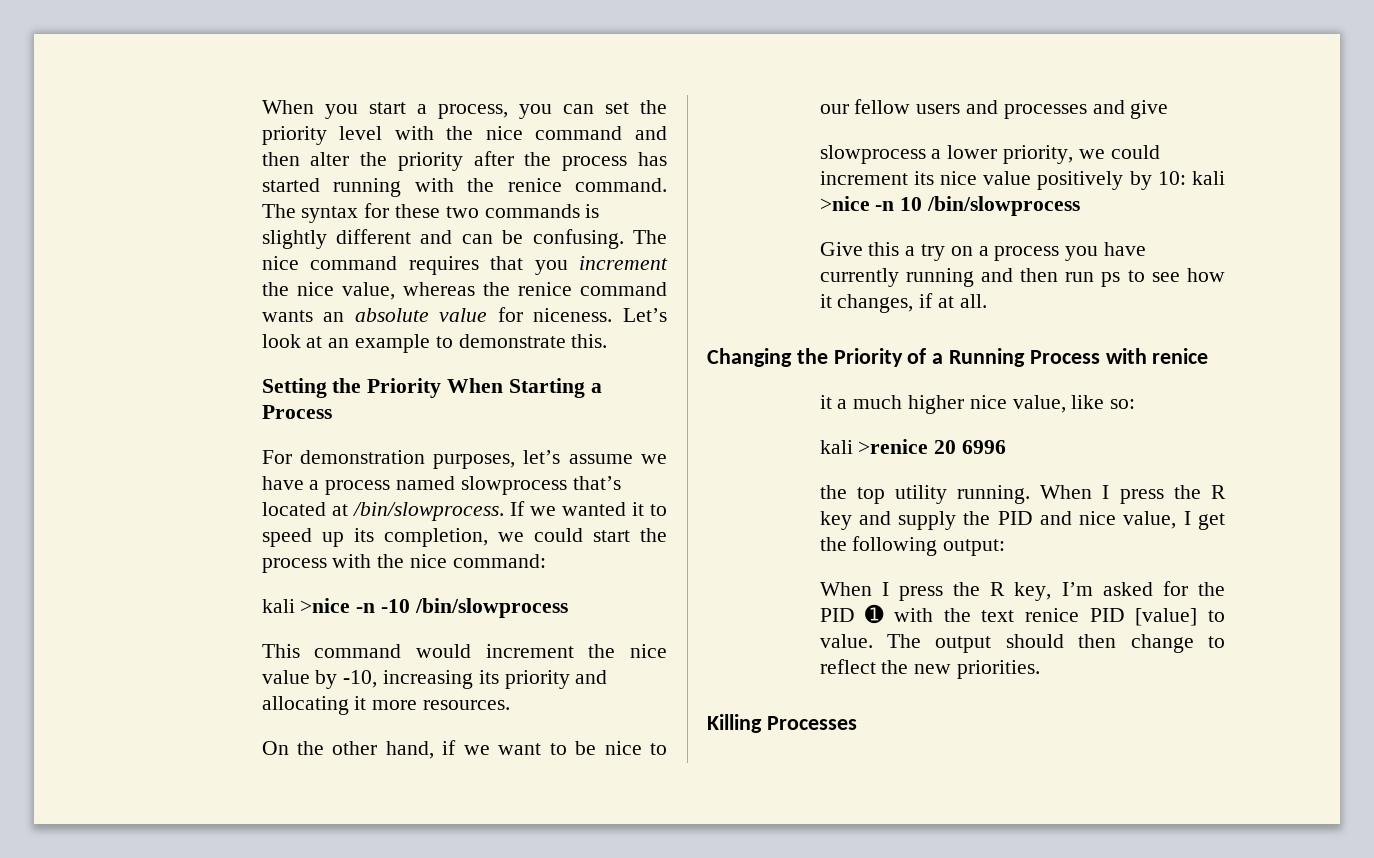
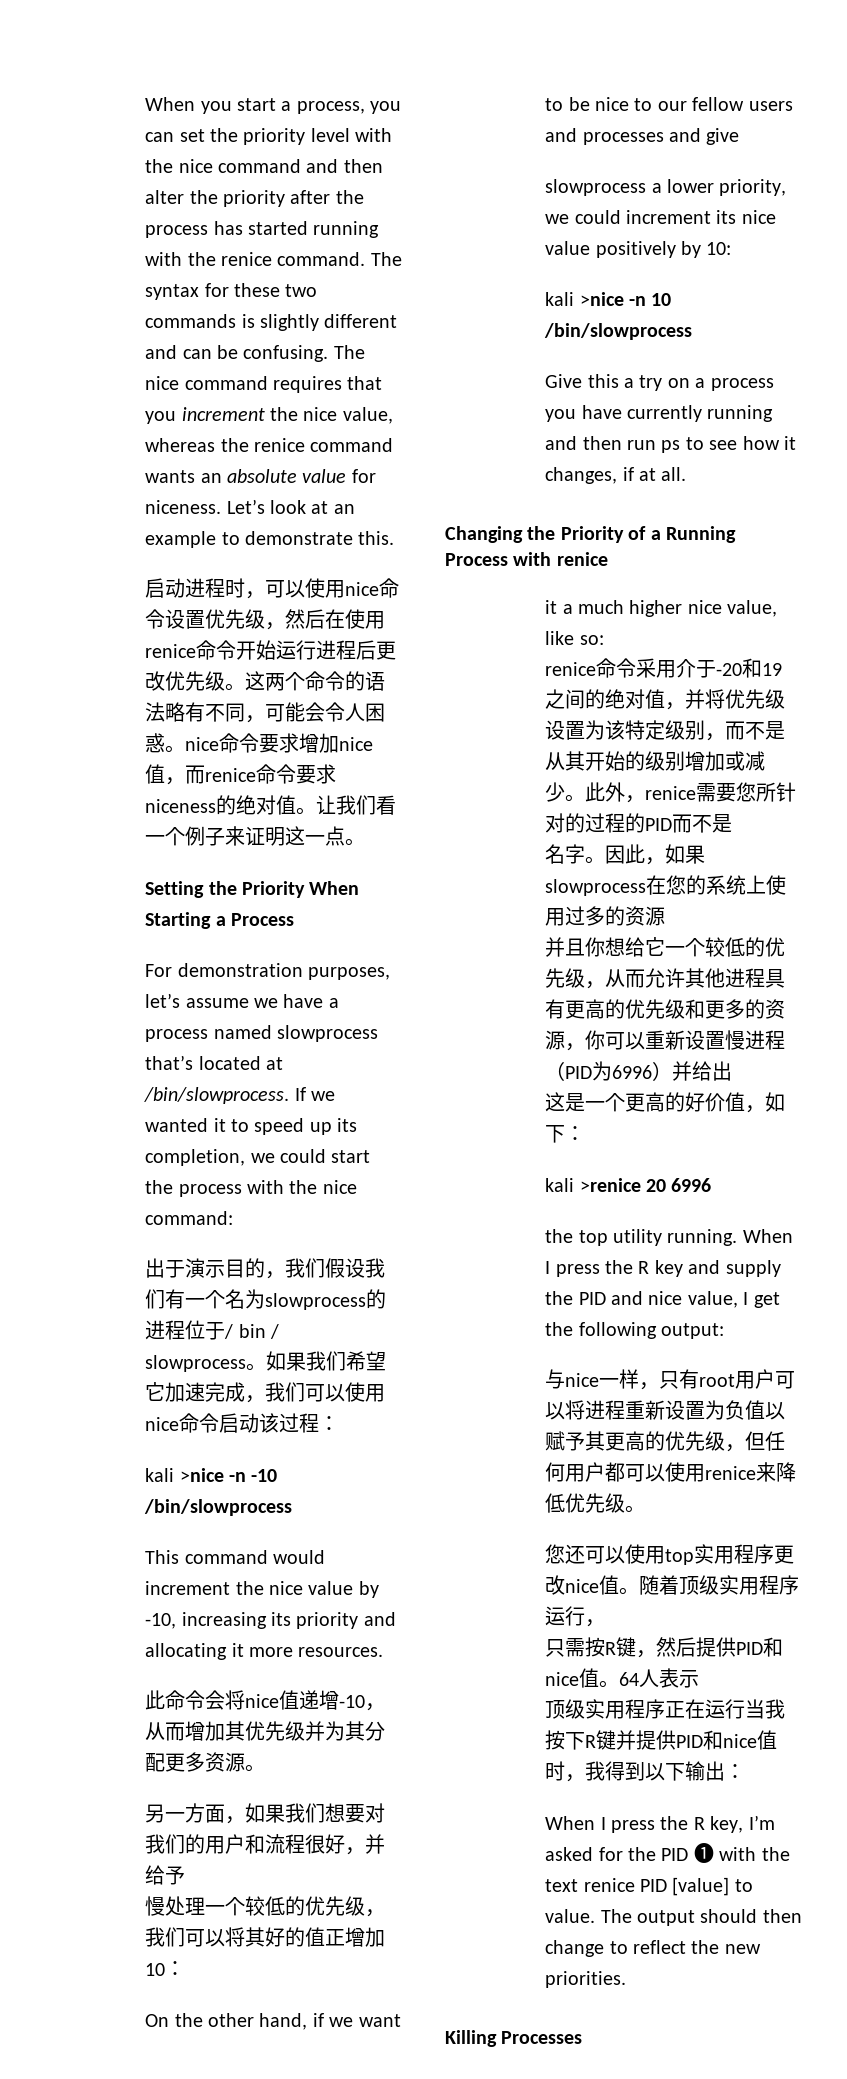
(608, 341) none -> [145,578,400,599] [145,609,386,630] [145,640,397,660] [145,671,386,691] [145,702,386,723] [145,733,374,753] [145,764,337,785] [145,795,397,815] [145,826,366,846] // 启动进程时，可以使用nice命令设置优先级，然后在使用renice命令开始运行进程后更改优先级。这两个命令的语法略有不同，可能会令人困惑。nice命令要求增加nice值，而renice命令要求niceness的绝对值。让我们看一个例子来证明这一点。
(546, 561) none -> [145,1258,386,1279] [145,1289,387,1310] [145,1320,279,1340] [145,1351,387,1372] [145,1382,386,1403] [145,1413,340,1433] // 出于演示目的，我们假设我们有一个名为slowprocess的进程位于/ bin / slowprocess。如果我们希望它加速完成，我们可以使用nice命令启动该过程：
(510, 705) none -> [145,1690,386,1711] [145,1721,386,1741] [145,1752,266,1772] [145,1803,386,1824] [145,1834,386,1855] [145,1865,186,1885] [145,1896,386,1917] [145,1927,386,1947] [145,1961,186,1976] // 此命令会将nice值递增-10，从而增加其优先级并为其分配更多资源。 // 另一方面，如果我们想要对我们的用户和流程很好，并给予 // 慢处理一个较低的优先级，我们可以将其好的值正增加10：
(1186, 178) none -> (732, 248) //
(1136, 404) none -> [545,658,783,678] [545,689,786,710] [545,720,786,741] [545,751,766,771] [545,782,797,803] [545,813,733,833] [545,844,706,865] [545,875,787,896] [545,906,666,926] [545,937,786,957] [545,968,786,989] [545,999,786,1019] [545,1030,786,1051] [545,1061,733,1081] [545,1092,786,1113] [545,1125,586,1143] // renice命令采用介于-20和19之间的绝对值，并将优先级设置为该特定级别，而不是从其开始的级别增加或减少。此外，renice需要您所针对的过程的PID而不是 // 名字。因此，如果slowprocess在您的系统上使用过多的资源 // 并且你想给它一个较低的优先级，从而允许其他进程具有更高的优先级和更多的资源，你可以重新设置慢进程（PID为6996）并给出 // 这是一个更高的好价值，如下：
(1006, 547) none -> [545,1369,796,1390] [545,1400,786,1420] [545,1431,786,1452] [545,1462,797,1482] [545,1493,646,1513] [545,1544,795,1565] [545,1575,800,1595] [545,1606,606,1627] [545,1637,784,1658] [545,1668,700,1688] [545,1699,786,1719] [545,1730,778,1750] [545,1761,746,1782] // 与nice一样，只有root用户可以将进程重新设置为负值以赋予其更高的优先级，但任何用户都可以使用renice来降低优先级。 // 您还可以使用top实用程序更改nice值。随着顶级实用程序运行， // 只需按R键，然后提供PID和nice值。64人表示 // 顶级实用程序正在运行当我按下R键并提供PID和nice值时，我得到以下输出：

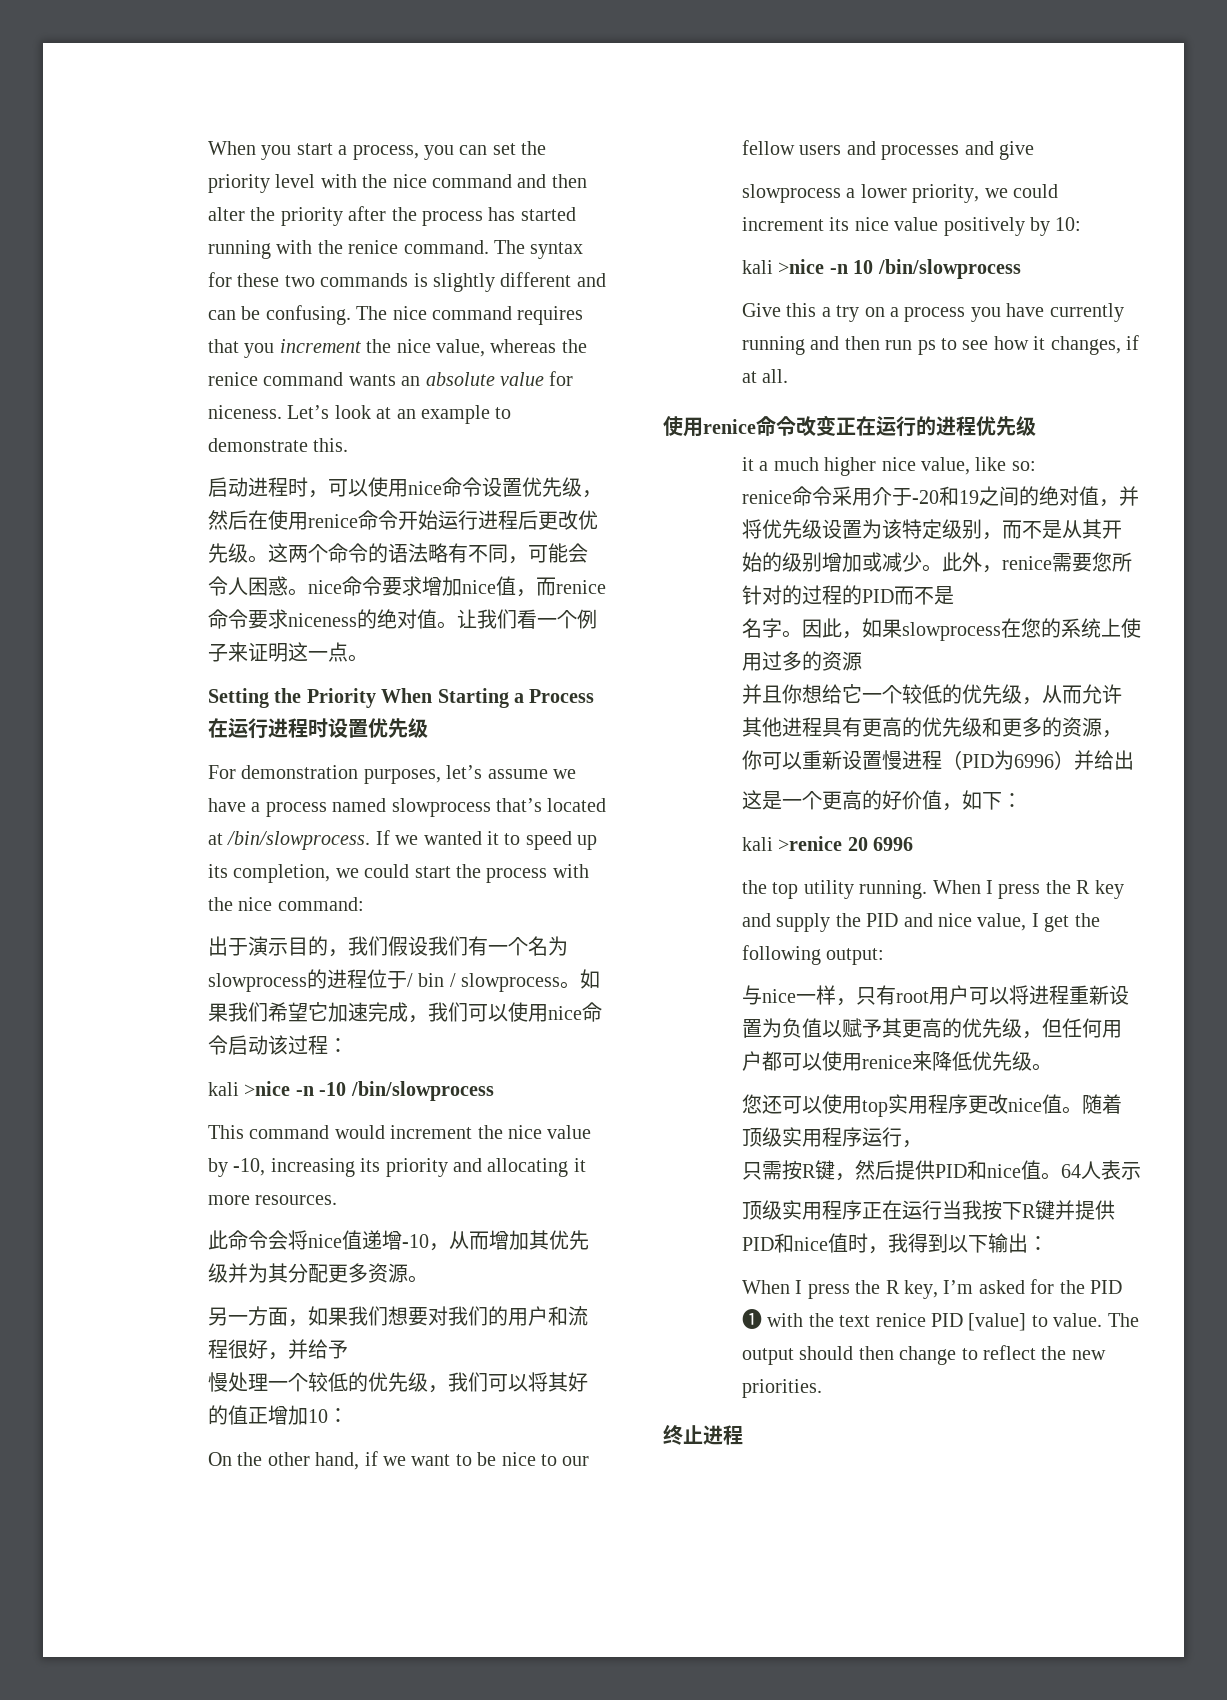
(294, 919) none -> [208,718,429,739] 在运行进程时设置优先级
[445,526,736,543] [445,552,608,566] Changing the Priority of a Running Process with renice -> [663,415,1036,437] 使用renice命令改变正在运行的进程优先级
[445,2030,583,2047] Killing Processes -> [663,1425,743,1445] 终止进程

